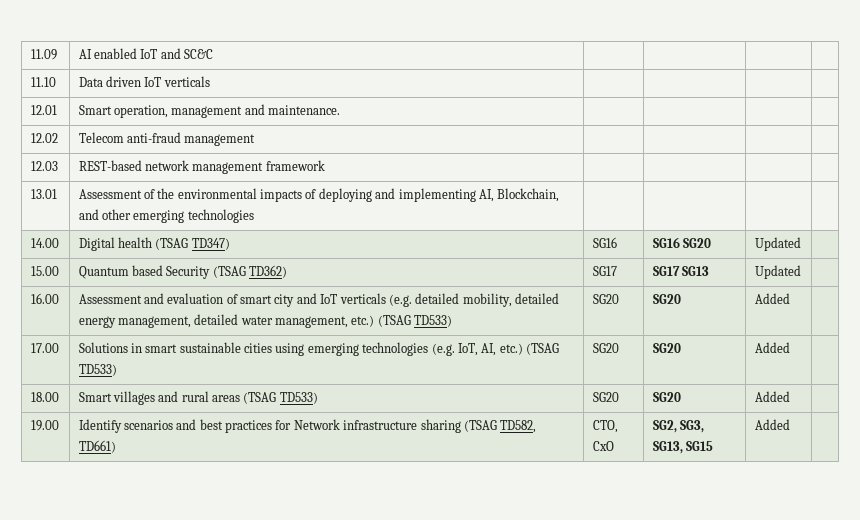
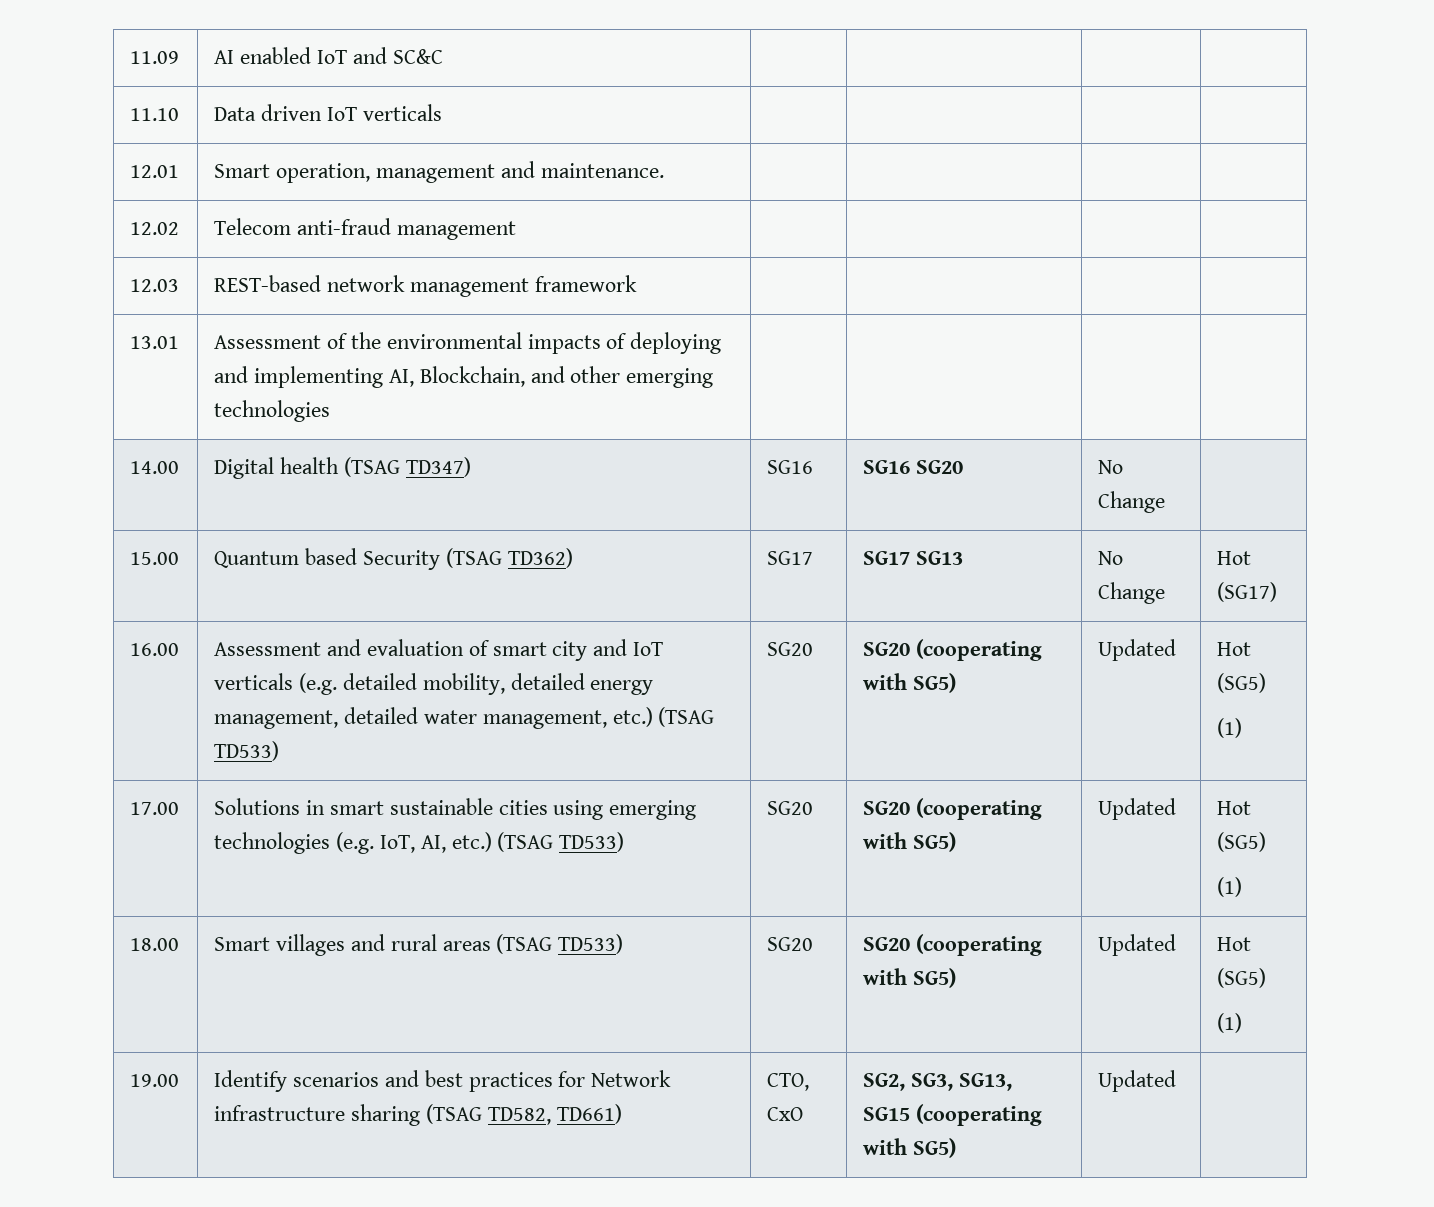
[754,237,801,251] Updated -> [1098,460,1124,474] [1098,491,1166,513] No Change
[754,265,801,279] Updated | -> [1098,551,1124,565] [1098,582,1166,604] [1217,551,1252,565] [1217,582,1278,602] No Change | Hot (SG17)
[754,293,790,304] | Added | -> [916,639,1043,661] [863,673,957,693] [1098,639,1177,661] [1217,642,1252,656] [1217,673,1267,693] [1217,718,1243,738] (cooperating with SG5) | Updated | Hot (SG5) // (1)
[754,342,790,353] | Added | -> [916,798,1043,820] [863,832,957,852] [1098,798,1177,820] [1217,801,1252,815] [1217,832,1267,852] [1217,877,1243,897] (cooperating with SG5) | Updated | Hot (SG5) // (1)
[754,391,790,402] | Added | -> [916,934,1043,956] [863,968,957,988] [1098,934,1177,956] [1217,937,1252,951] [1217,968,1267,988] [1217,1013,1243,1033] (cooperating with SG5) | Updated | Hot (SG5) // (1)
[754,419,790,430] | Added -> [916,1104,1043,1126] [863,1138,957,1158] [1098,1070,1177,1092] (cooperating with SG5) | Updated

